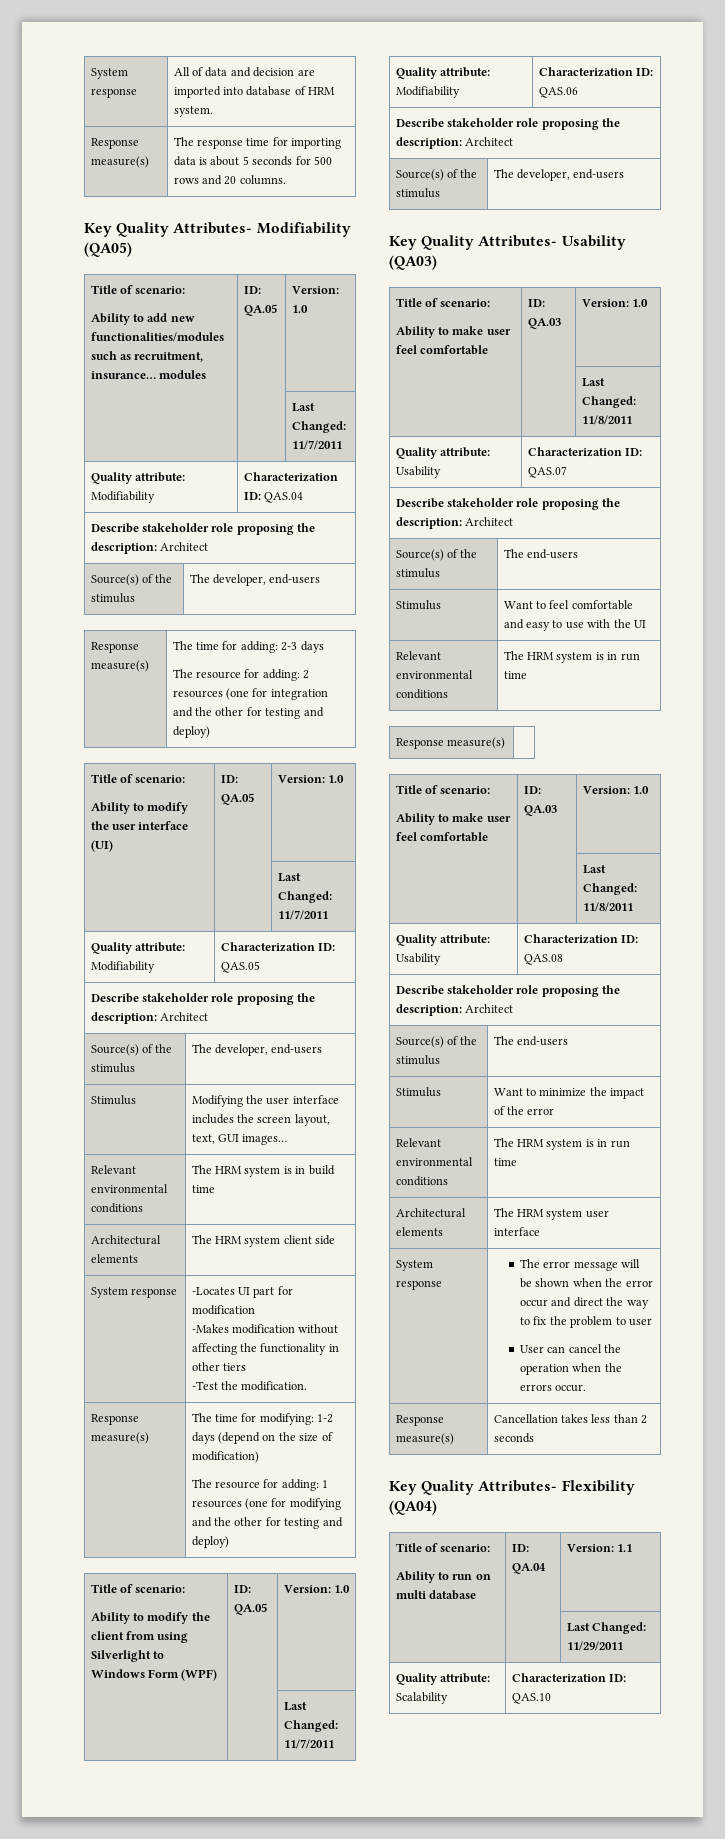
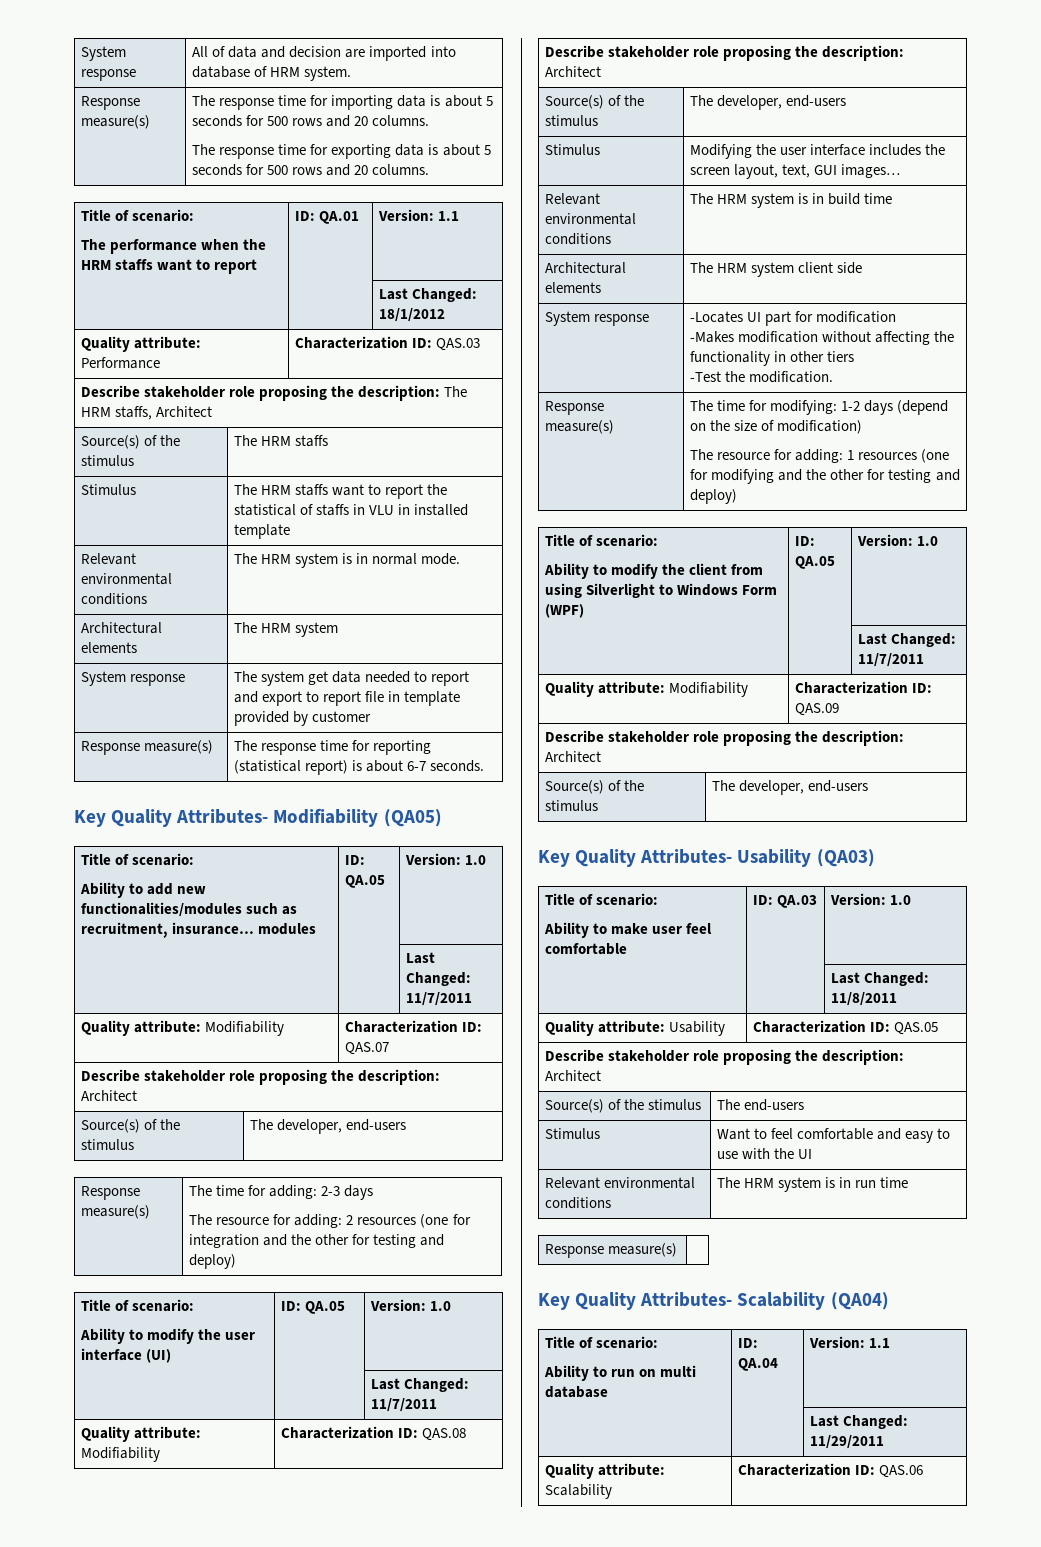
(286, 180) none -> [192,144,491,159] [192,164,430,176] [81,209,195,222] [81,239,267,254] [81,259,258,274] [295,211,360,224] [378,209,460,221] [379,288,478,302] [379,308,446,322] [81,336,202,352] [81,357,161,369] [295,336,481,351] [81,385,468,401] [81,406,213,420] [81,435,181,449] [81,455,135,466] [234,435,329,447] [81,484,137,495] [234,484,448,499] [234,504,469,516] [234,524,291,539] [81,553,137,565] [81,573,173,585] [81,593,148,605] [234,553,461,568] [81,622,163,634] [81,642,138,653] [234,622,339,637] [81,671,186,686] [234,671,470,686] [234,691,461,706] [234,711,372,726] [81,740,214,755] [234,740,432,755] [234,760,485,775] // The response time for exporting data is about 5 seconds for 500 rows and 20 columns. // Title of scenario: // The performance when the HRM staffs want to report | ID: QA.01 | Version: 1.1 // | | Last Changed: 18/1/2012 // Quality attribute: Performance | Characterization ID: QAS.03 // Describe stakeholder role proposing the description: The HRM staffs, Architect // Source(s) of the stimulus | The HRM staffs // Stimulus | The HRM staffs want to report the statistical of staffs in VLU in installed template // Relevant environmental conditions | The HRM system is in normal mode. // Architectural elements | The HRM system // System response | The system get data needed to report and export to report file in template provided by customer // Response measure(s) | The response time for reporting (statistical report) is about 6-7 seconds.
[264,492,304,503] QAS.04 -> [345,1042,390,1055] QAS.07
[220,961,260,973] QAS.05 -> [422,1428,467,1441] QAS.08
[538,87,578,98] QAS.06 -> [795,703,840,716] QAS.09
[527,466,567,478] QAS.07 -> [894,1022,939,1035] QAS.05
[395,785,491,794] [395,813,511,825] [395,832,489,842] [523,786,541,794] [523,805,557,816] [582,786,650,794] [582,865,606,874] [582,883,637,895] [582,902,633,912] [395,934,491,946] [395,953,441,965] [523,934,639,944] [523,954,563,965] [395,985,621,997] [395,1004,514,1016] [395,1036,478,1048] [395,1055,440,1065] [493,1036,569,1046] [395,1087,441,1097] [493,1087,645,1099] [493,1106,555,1115] [395,1138,441,1147] [395,1157,473,1166] [395,1176,448,1186] [493,1138,630,1150] [493,1158,517,1166] [395,1208,466,1218] [395,1227,443,1236] [493,1208,609,1220] [493,1227,540,1236] [395,1260,433,1271] [395,1280,442,1290] [520,1259,641,1271] [520,1278,653,1288] [520,1297,649,1309] [520,1316,652,1328] [520,1344,622,1353] [520,1363,622,1375] [520,1384,587,1392] [395,1415,444,1426] [395,1433,454,1445] [493,1414,648,1424] [493,1433,534,1443] [389,1480,635,1495] // Title of scenario: // Ability to make user feel comfortable | ID: QA.03 | Version: 1.0 // | | Last Changed: 11/8/2011 // Quality attribute: Usability | Characterization ID: QAS.08 // Describe stakeholder role proposing the description: Architect // Source(s) of the stimulus | The end-users // Stimulus | Want to minimize the impact of the error // Relevant environmental conditions | The HRM system is in run time // Architectural elements | The HRM system user interface // System response | The error message will be shown when the error occur and direct the way to fix the problem to user // User can cancel the operation when the errors occur. // Response measure(s) | Cancellation takes less than 2 seconds // Key Quality Attributes- Flexibility -> [538,1292,826,1310] // Key Quality Attributes- Scalability
[511,1693,551,1704] QAS.10 -> [879,1465,924,1478] QAS.06

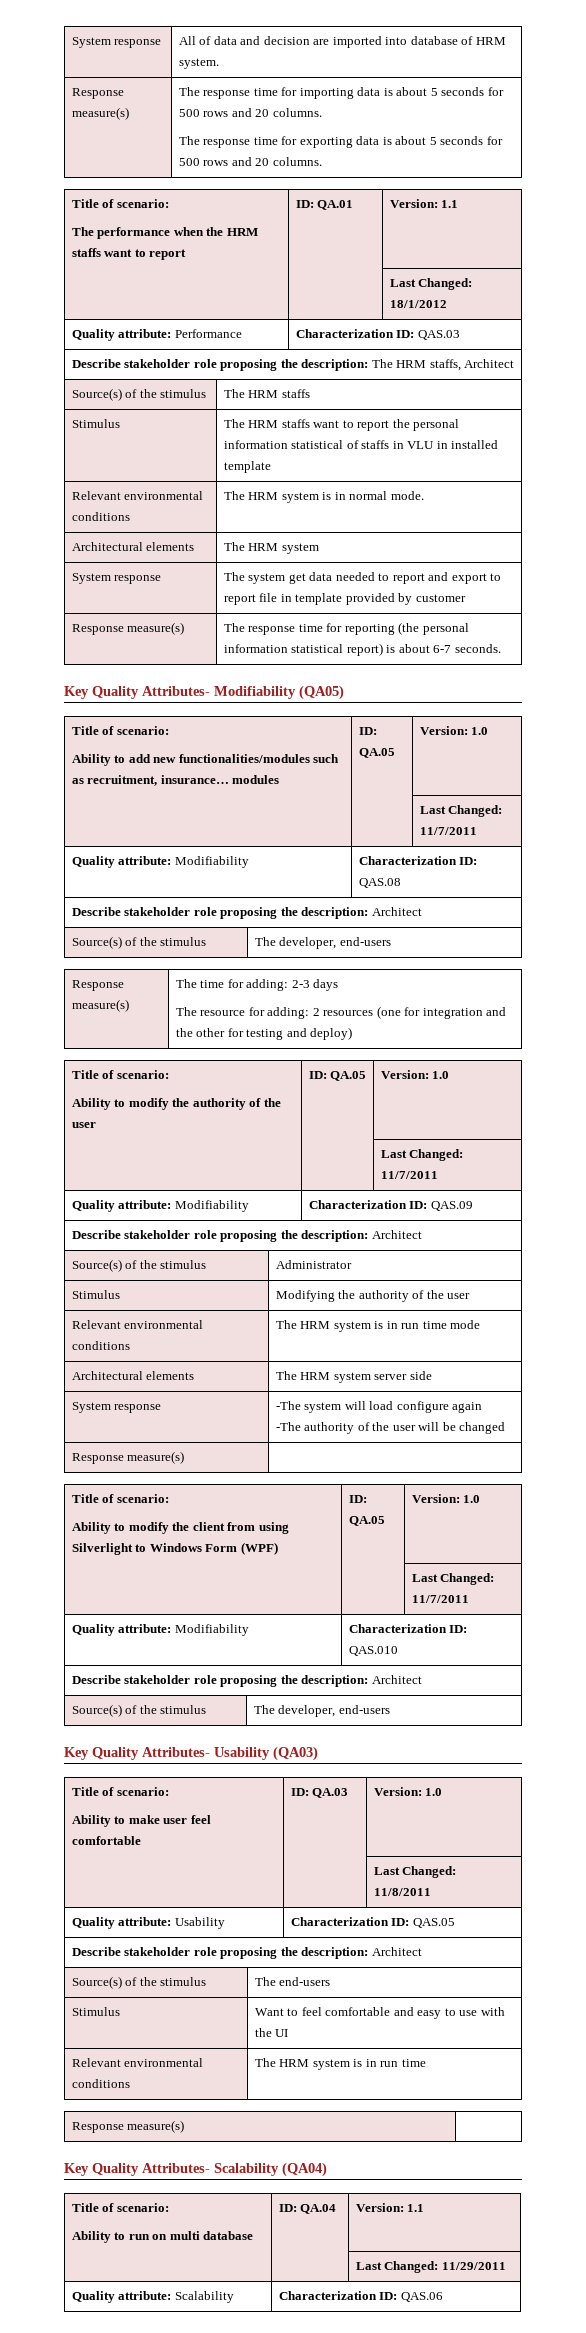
(448, 489) none -> [413,419,460,431] [223,440,288,449] personal information
[234,760,302,774] (statistical -> [398,622,469,635] [223,644,344,653] (the personal information statistical
[345,1042,390,1055] QAS.07 -> [358,878,401,888] QAS.08
[225,1332,256,1340] [81,1348,172,1363] user interface (UI) -> [192,1098,281,1110] [71,1122,96,1128] authority of the user
[422,1428,467,1441] QAS.08 -> [430,1201,473,1211] QAS.09
[690,95,847,110] The developer, end-users -> [275,1260,352,1269] Administrator
[780,144,946,156] [690,164,901,179] [545,193,601,205] [545,213,637,225] [545,233,612,245] [690,193,893,208] [545,262,627,274] [545,282,602,293] [690,262,834,277] user interface includes the screen layout, text, GUI images… // Relevant environmental conditions | The HRM system is in build time // Architectural elements | The HRM system client -> [358,1290,471,1302] [71,1320,204,1329] [71,1341,130,1350] [275,1320,481,1332] [71,1371,195,1380] [275,1371,408,1383] authority of the user // Relevant environmental conditions | The HRM system is in run time mode // Architectural elements | The HRM system server
[690,311,897,326] [690,331,955,345] [690,351,855,366] [690,371,834,383] [545,401,605,415] [545,420,615,434] [690,400,949,415] [690,420,863,434] [690,449,950,463] [690,469,960,484] [690,489,738,504] -Locates UI part for modification // -Makes modification without affecting the functionality in other tiers // -Test the modification. // Response measure(s) | The time for modifying: 1-2 days (depend on the size of modification) // The resource for adding: 1 resources (one for modifying and the other for testing and deploy) -> [275,1401,483,1413] [275,1422,506,1434] [71,1451,185,1464] -The system will load configure again // -The authority of the user will be changed // Response measure(s) |
[795,703,840,716] QAS.09 -> [348,1646,398,1656] QAS.010

